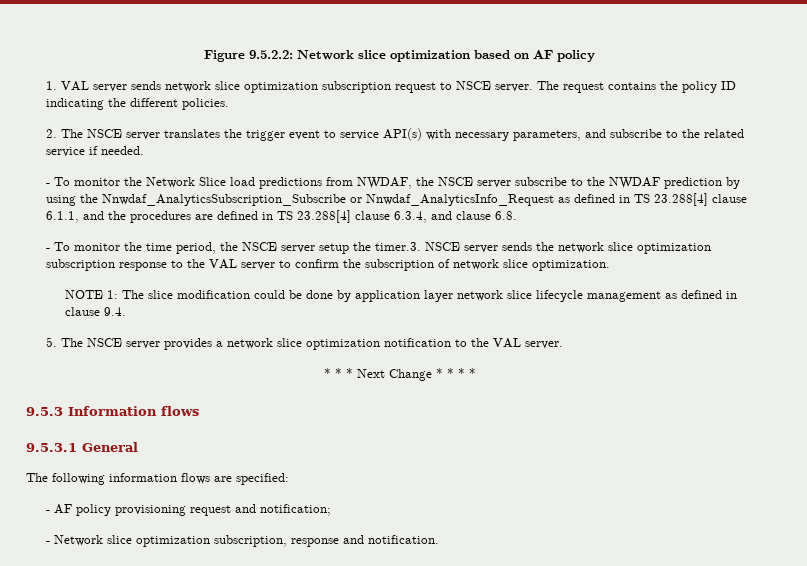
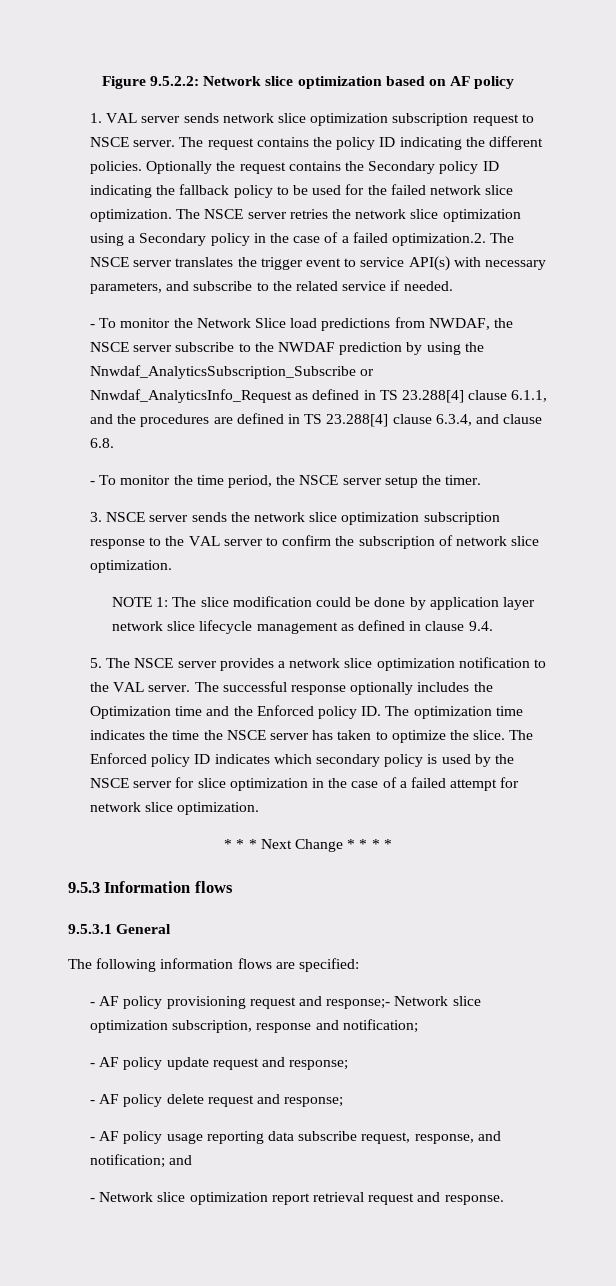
[45,129,57,138] // 2. -> [146,161,499,174] [90,184,514,198] [90,209,521,222] [90,232,486,246] Optionally the request contains the Secondary policy ID indicating the fallback policy to be used for the failed network slice optimization. The NSCE server retries the network slice optimization using a Secondary policy in the case of a failed optimization.2.
[374,242,421,251] timer.3. -> [445,475,482,485] [90,512,103,522] timer. // 3.
(563, 345) none -> [194,681,493,695] [90,705,523,719] [90,730,534,743] [90,753,514,767] [90,777,520,791] [90,802,260,815] The successful response optionally includes the Optimization time and the Enforced policy ID. The optimization time indicates the time the NSCE server has taken to optimize the slice. The Enforced policy ID indicates which secondary policy is used by the NSCE server for slice optimization in the case of a failed attempt for network slice optimization.
[259,504,331,516] [45,541,50,544] notification; // - -> [326,999,391,1009] response;-
[367,535,439,544] notification. -> [342,1019,418,1033] [90,1057,349,1070] [90,1094,344,1107] [90,1131,501,1144] [90,1154,193,1168] [90,1192,504,1205] notification; // - AF policy update request and response; // - AF policy delete request and response; // - AF policy usage reporting data subscribe request, response, and notification; and // - Network slice optimization report retrieval request and response.

